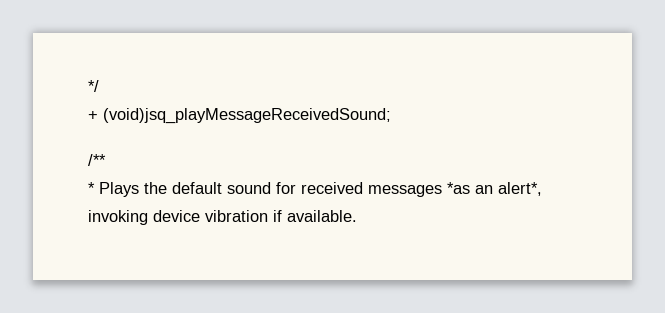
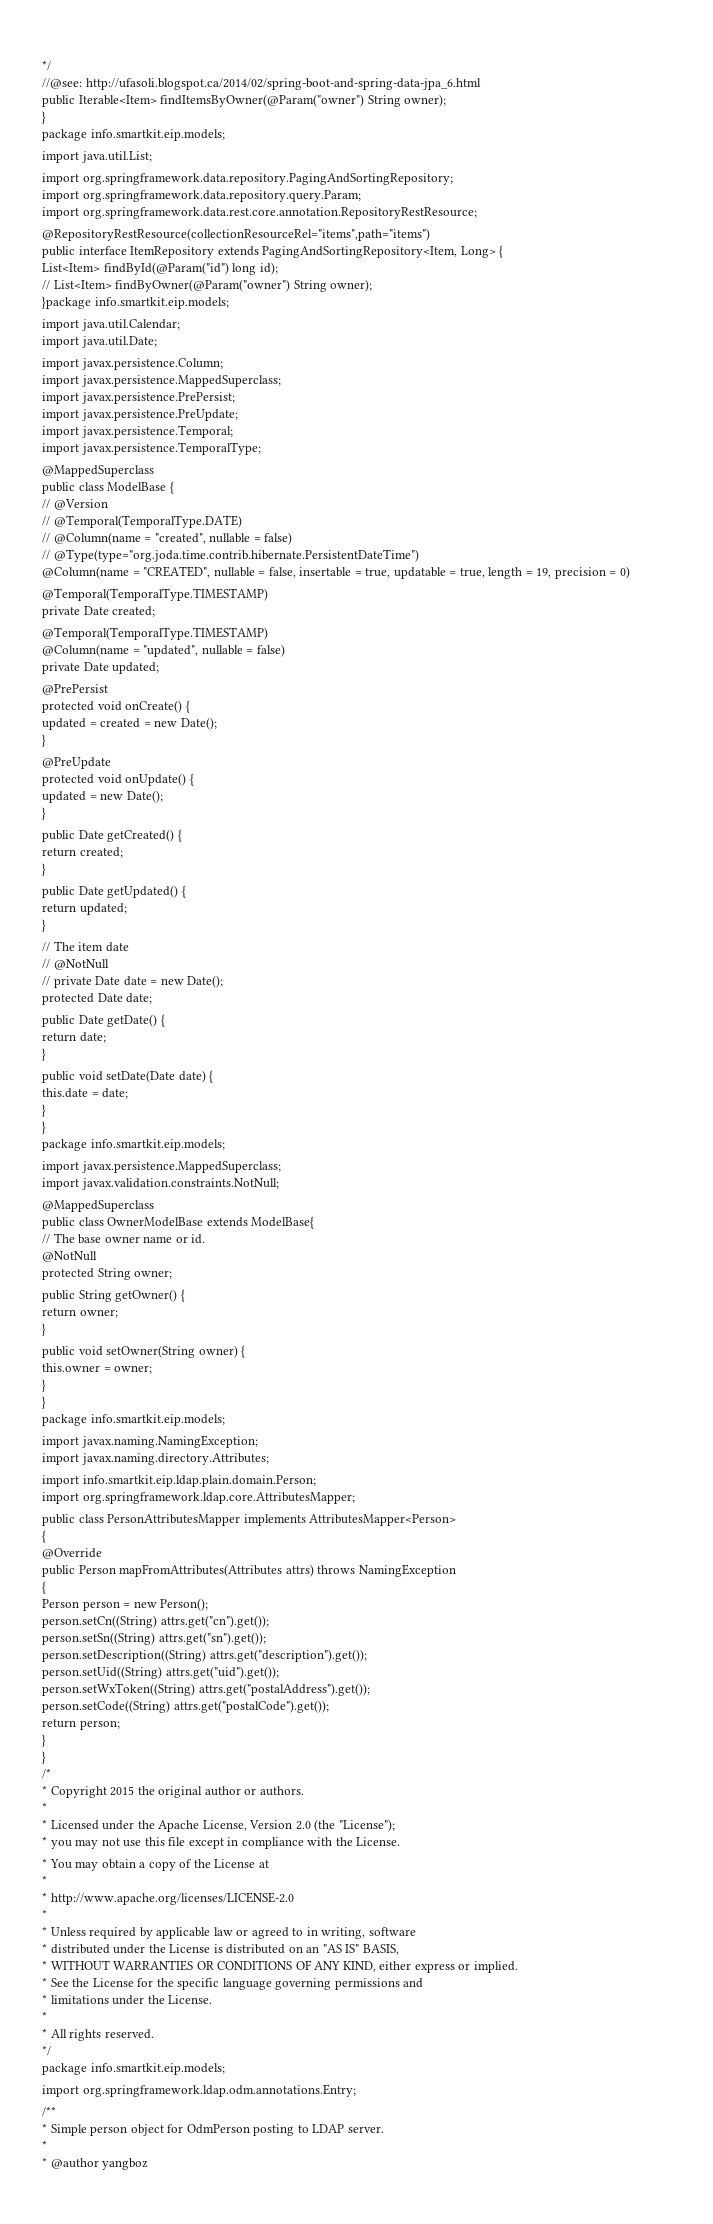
[88,80,99,92] [88,108,391,124] [88,154,106,166] [88,182,542,197] [88,210,357,225] */ // + (void)jsq_playMessageReceivedSound; // /** // * Plays the default sound for received messages *as an alert*, invoking device vibration if available. -> [42,60,51,71] [42,78,481,90] [42,94,447,107] [42,111,46,124] [42,129,225,141] [42,151,152,163] [42,173,453,185] [42,190,361,202] [42,207,477,219] [42,228,430,241] [42,245,504,258] [42,262,278,275] [42,279,373,292] [42,296,229,309] [42,319,180,331] [42,336,157,348] [42,358,223,370] [42,375,281,387] [42,392,235,404] [42,409,238,421] [42,425,233,438] [42,442,261,455] [42,465,154,477] [42,481,174,494] [42,499,108,510] [42,515,242,528] [42,532,293,545] [42,549,419,562] [42,566,630,579] [42,588,268,601] [42,606,156,618] [42,627,268,640] [42,644,285,657] [42,662,160,674] [42,684,108,695] [42,700,190,713] [42,717,217,730] [42,734,46,747] [42,757,111,769] [42,773,194,786] [42,790,163,803] [42,807,46,820] [42,829,182,842] [42,847,123,858] [42,863,46,876] [42,885,186,898] [42,903,127,915] [42,919,46,932] [42,941,129,952] [42,959,109,970] [42,975,224,988] [42,993,153,1005] [42,1014,165,1027] [42,1032,106,1043] [42,1048,46,1061] [42,1070,214,1083] [42,1088,129,1099] [42,1104,46,1117] [42,1121,46,1134] [42,1139,225,1151] [42,1161,281,1173] [42,1178,279,1190] [42,1200,154,1212] [42,1216,315,1229] [42,1233,206,1244] [42,1251,97,1262] [42,1268,173,1280] [42,1289,185,1302] [42,1308,118,1318] [42,1323,46,1336] [42,1345,246,1358] [42,1363,153,1374] [42,1379,46,1392] [42,1396,46,1409] [42,1414,225,1426] [42,1435,258,1448] [42,1453,269,1465] [42,1475,316,1487] [42,1492,355,1504] [42,1514,457,1526] [42,1530,46,1543] [42,1548,102,1559] [42,1564,456,1577] [42,1581,46,1594] [42,1598,209,1611] [42,1615,269,1628] [42,1632,266,1645] [42,1649,367,1662] [42,1666,279,1679] [42,1683,370,1696] [42,1700,329,1713] [42,1719,120,1730] [42,1734,46,1747] [42,1751,46,1764] [42,1768,51,1779] [42,1785,304,1798] [42,1802,47,1812] [42,1819,395,1832] [42,1836,401,1849] [42,1858,269,1871] [42,1875,47,1885] [42,1892,294,1905] [42,1909,47,1919] [42,1926,416,1939] [42,1943,399,1955] [42,1960,518,1973] [42,1977,424,1990] [42,1994,213,2005] [42,2011,47,2021] [42,2028,154,2041] [42,2045,51,2056] [42,2063,225,2075] [42,2084,356,2097] [42,2106,56,2117] [42,2123,384,2136] [42,2140,47,2150] [42,2157,149,2170] */ // //@see: http://ufasoli.blogspot.ca/2014/02/spring-boot-and-spring-data-jpa_6.html // public Iterable<Item> findItemsByOwner(@Param("owner") String owner); // } // package info.smartkit.eip.models; // import java.util.List; // import org.springframework.data.repository.PagingAndSortingRepository; // import org.springframework.data.repository.query.Param; // import org.springframework.data.rest.core.annotation.RepositoryRestResource; // @RepositoryRestResource(collectionResourceRel="items",path="items") // public interface ItemRepository extends PagingAndSortingRepository<Item, Long> { // List<Item> findById(@Param("id") long id); // // List<Item> findByOwner(@Param("owner") String owner); // }package info.smartkit.eip.models; // import java.util.Calendar; // import java.util.Date; // import javax.persistence.Column; // import javax.persistence.MappedSuperclass; // import javax.persistence.PrePersist; // import javax.persistence.PreUpdate; // import javax.persistence.Temporal; // import javax.persistence.TemporalType; // @MappedSuperclass // public class ModelBase { // // @Version // // @Temporal(TemporalType.DATE) // // @Column(name = "created", nullable = false) // // @Type(type="org.joda.time.contrib.hibernate.PersistentDateTime") // @Column(name = "CREATED", nullable = false, insertable = true, updatable = true, length = 19, precision = 0) // @Temporal(TemporalType.TIMESTAMP) // private Date created; // @Temporal(TemporalType.TIMESTAMP) // @Column(name = "updated", nullable = false) // private Date updated; // @PrePersist // protected void onCreate() { // updated = created = new Date(); // } // @PreUpdate // protected void onUpdate() { // updated = new Date(); // } // public Date getCreated() { // return created; // } // public Date getUpdated() { // return updated; // } // // The item date // // @NotNull // // private Date date = new Date(); // protected Date date; // public Date getDate() { // return date; // } // public void setDate(Date date) { // this.date = date; // } // } // package info.smartkit.eip.models; // import javax.persistence.MappedSuperclass; // import javax.validation.constraints.NotNull; // @MappedSuperclass // public class OwnerModelBase extends ModelBase{ // // The base owner name or id. // @NotNull // protected String owner; // public String getOwner() { // return owner; // } // public void setOwner(String owner) { // this.owner = owner; // } // } // package info.smartkit.eip.models; // import javax.naming.NamingException; // import javax.naming.directory.Attributes; // import info.smartkit.eip.ldap.plain.domain.Person; // import org.springframework.ldap.core.AttributesMapper; // public class PersonAttributesMapper implements AttributesMapper<Person> // { // @Override // public Person mapFromAttributes(Attributes attrs) throws NamingException // { // Person person = new Person(); // person.setCn((String) attrs.get("cn").get()); // person.setSn((String) attrs.get("sn").get()); // person.setDescription((String) attrs.get("description").get()); // person.setUid((String) attrs.get("uid").get()); // person.setWxToken((String) attrs.get("postalAddress").get()); // person.setCode((String) attrs.get("postalCode").get()); // return person; // } // } // /* // * Copyright 2015 the original author or authors. // * // * Licensed under the Apache License, Version 2.0 (the "License"); // * you may not use this file except in compliance with the License. // * You may obtain a copy of the License at // * // * http://www.apache.org/licenses/LICENSE-2.0 // * // * Unless required by applicable law or agreed to in writing, software // * distributed under the License is distributed on an "AS IS" BASIS, // * WITHOUT WARRANTIES OR CONDITIONS OF ANY KIND, either express or implied. // * See the License for the specific language governing permissions and // * limitations under the License. // * // * All rights reserved. // */ // package info.smartkit.eip.models; // import org.springframework.ldap.odm.annotations.Entry; // /** // * Simple person object for OdmPerson posting to LDAP server. // * // * @author yangboz

